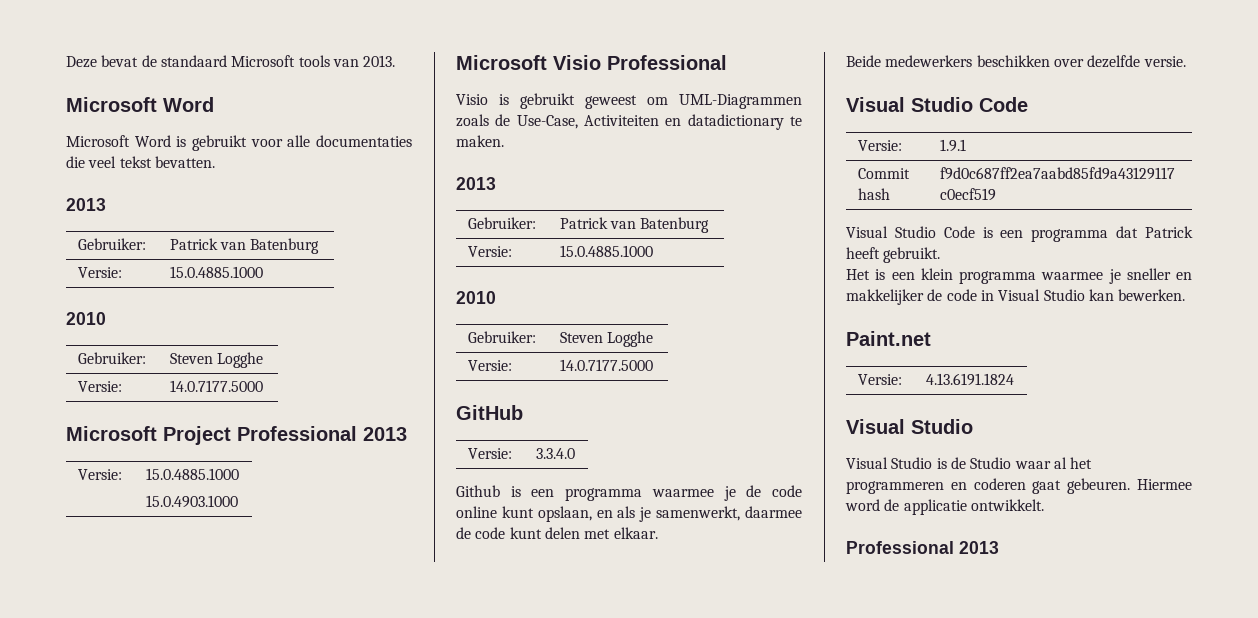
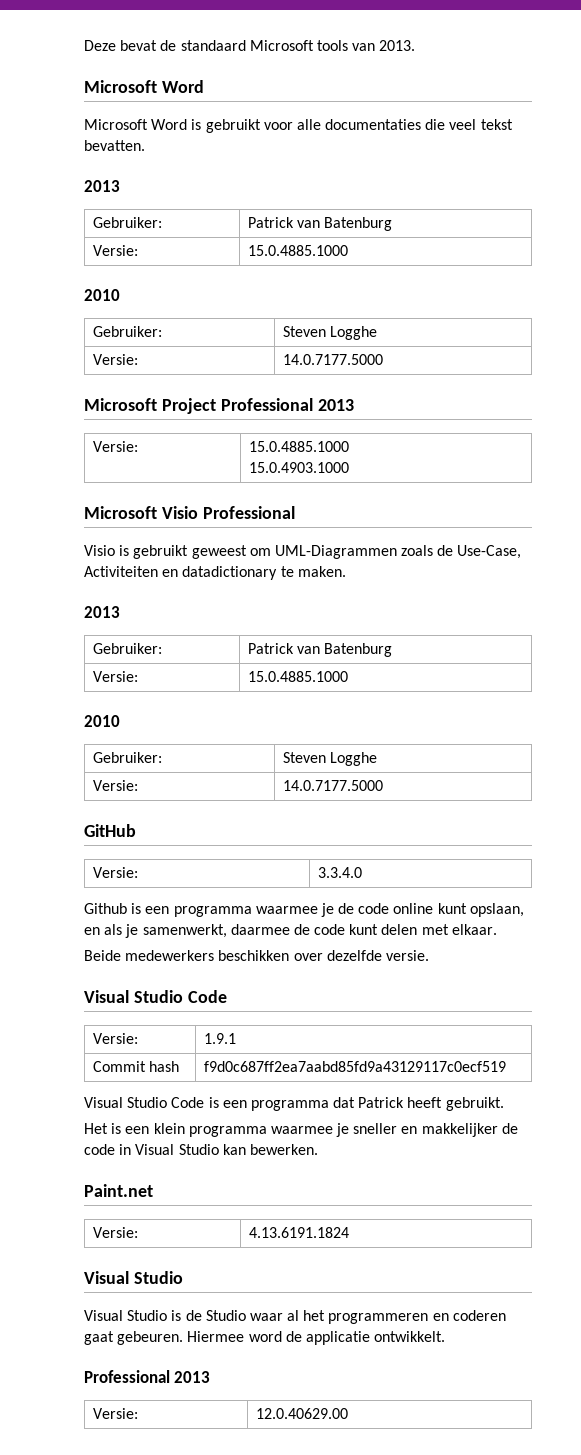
(999, 547) none -> [93,1408,139,1419] [256,1408,349,1419] // Versie: | 12.0.40629.00

